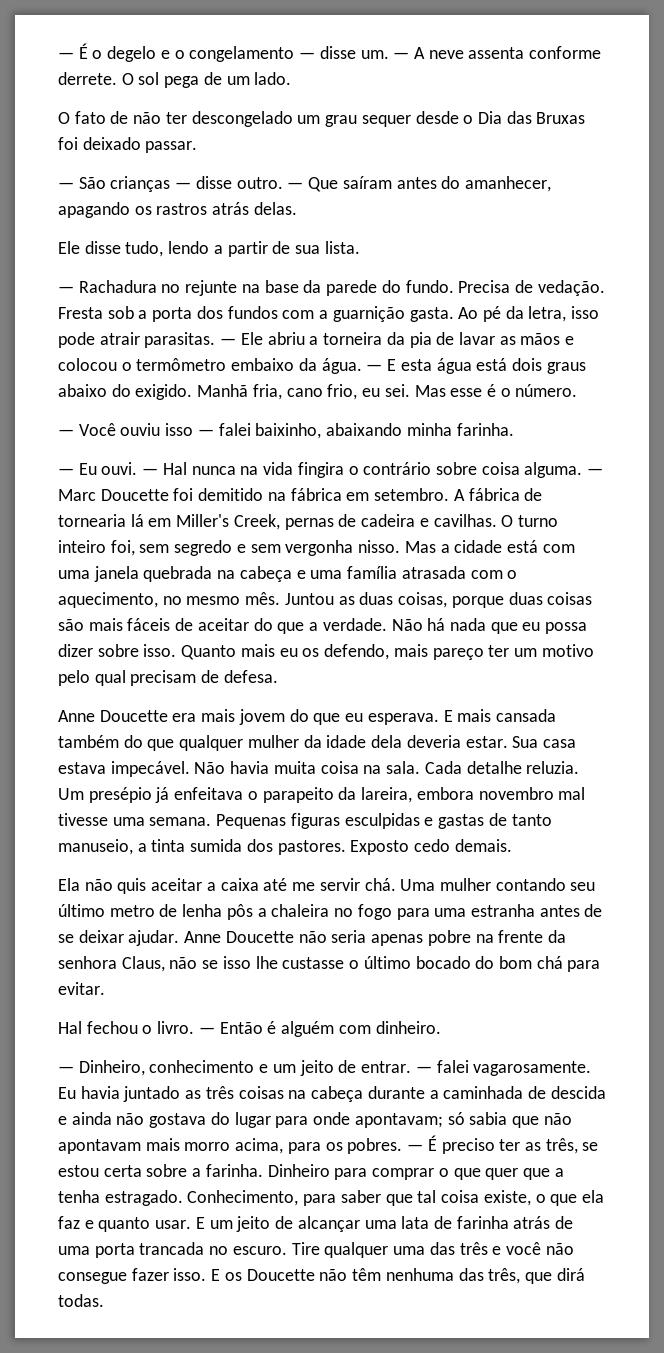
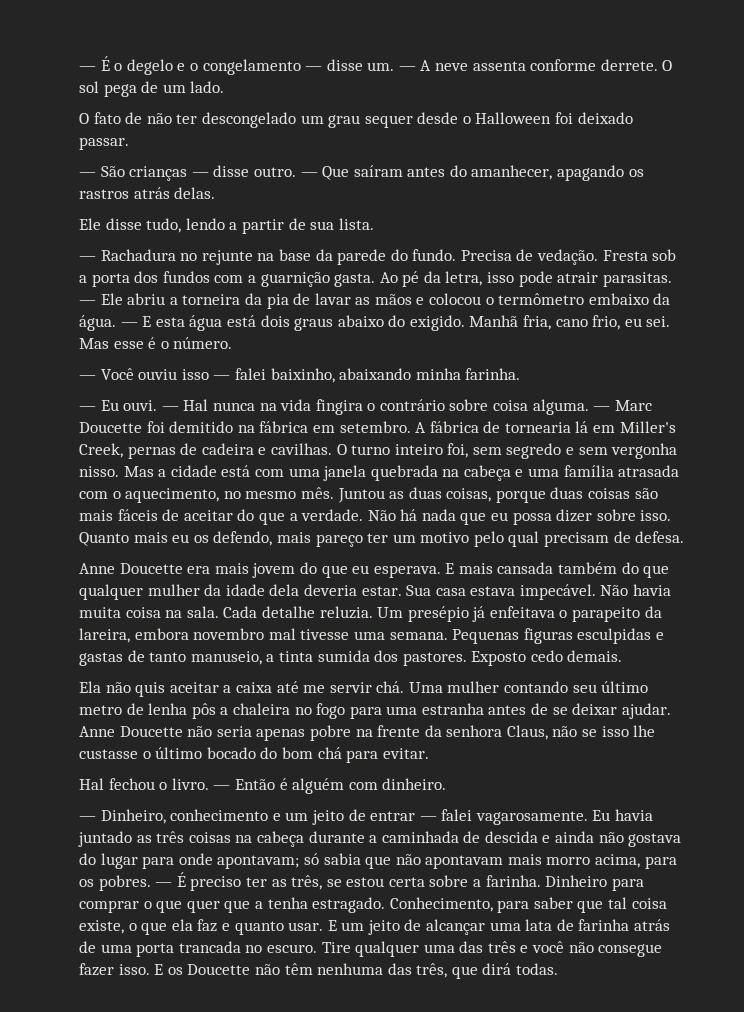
[477,111,586,124] Dia das Bruxas -> [475,112,552,124] Halloween
[361,1061,412,1073] entrar. -> [370,811,416,821] entrar

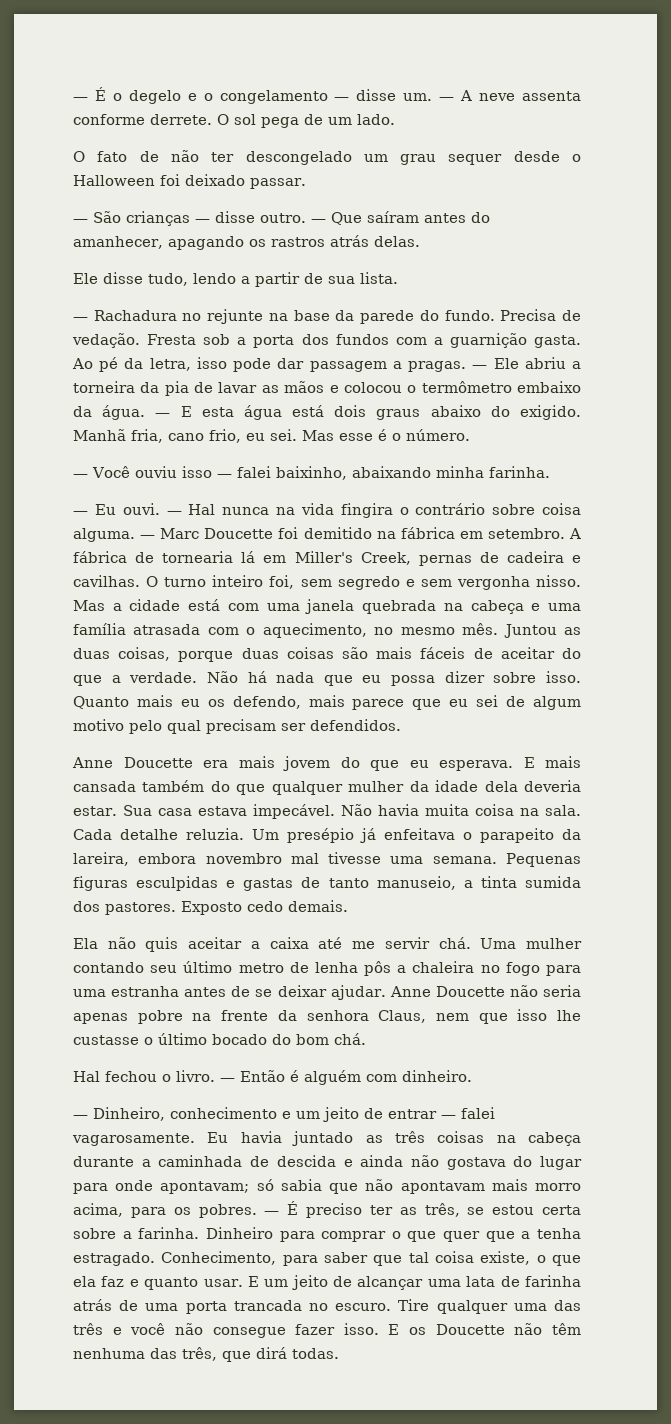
[557,272,672,287] atrair parasitas. -> [277,358,467,372] dar passagem a pragas.
[315,533,416,547] pareço ter um -> [352,695,582,710] parece que eu sei de algum
[613,531,685,543] de defesa. -> [281,719,401,731] ser defendidos.
[552,726,598,737] não se -> [435,1013,508,1024] nem que
[317,747,429,763] chá para evitar. -> [334,1033,366,1045] chá.

